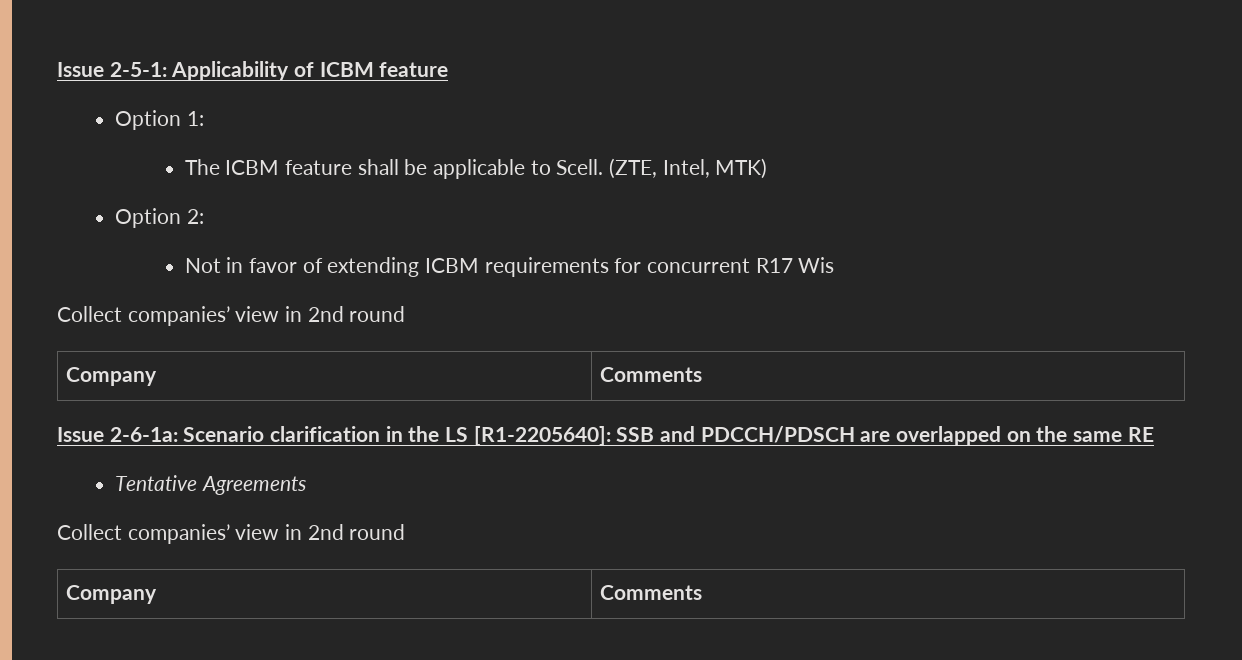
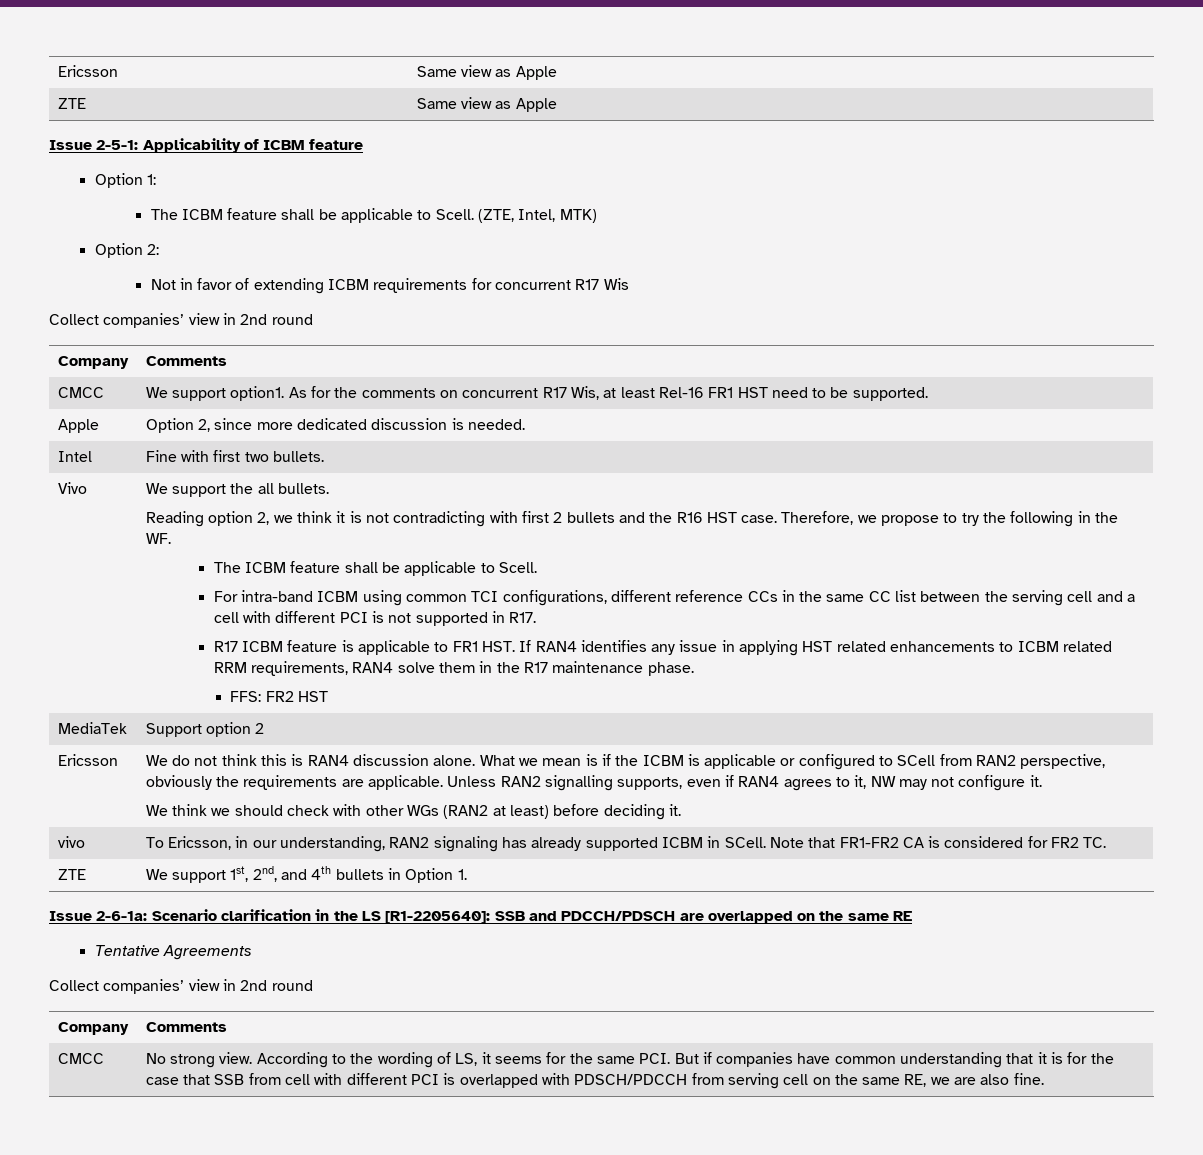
(57, 69) none -> [57,65,118,77] [416,65,557,80] [57,98,86,109] [416,97,557,112] Ericsson | Same view as Apple // ZTE | Same view as Apple //
(703, 374) none -> [57,387,104,398] [145,386,928,401] [57,419,99,433] [145,418,525,433] [57,451,92,462] [145,450,324,462] [57,482,87,494] [145,483,329,497] [145,511,1119,527] [145,533,171,544] [213,561,537,576] [213,590,1136,606] [213,611,537,626] [213,640,1113,656] [213,661,694,676] [230,691,329,702] [57,722,127,734] [145,722,265,737] [57,754,118,766] [145,754,1106,770] [145,775,1042,791] [145,804,681,820] [57,836,85,848] [145,836,1107,852] [57,869,86,880] [145,866,467,883] // CMCC | We support option1. As for the comments on concurrent R17 Wis, at least Rel-16 FR1 HST need to be supported. // Apple | Option 2, since more dedicated discussion is needed. // Intel | Fine with first two bullets. // Vivo | We support the all bullets. // Reading option 2, we think it is not contradicting with first 2 bullets and the R16 HST case. Therefore, we propose to try the following in the WF. // The ICBM feature shall be applicable to Scell. // For intra-band ICBM using common TCI configurations, different reference CCs in the same CC list between the serving cell and a cell with different PCI is not supported in R17. // R17 ICBM feature is applicable to FR1 HST. If RAN4 identifies any issue in applying HST related enhancements to ICBM related RRM requirements, RAN4 solve them in the R17 maintenance phase. // FFS: FR2 HST // MediaTek | Support option 2 // Ericsson | We do not think this is RAN4 discussion alone. What we mean is if the ICBM is applicable or configured to SCell from RAN2 perspective, obviously the requirements are applicable. Unless RAN2 signalling supports, even if RAN4 agrees to it, NW may not configure it. // We think we should check with other WGs (RAN2 at least) before deciding it. // vivo | To Ericsson, in our understanding, RAN2 signaling has already supported ICBM in SCell. Note that FR1-FR2 CA is considered for FR2 TC. // ZTE | We support 1st, 2nd, and 4th bullets in Option 1.
(703, 592) none -> [57,1053,104,1064] [145,1052,1114,1068] [145,1073,1044,1089] // CMCC | No strong view. According to the wording of LS, it seems for the same PCI. But if companies have common understanding that it is for the case that SSB from cell with different PCI is overlapped with PDSCH/PDCCH from serving cell on the same RE, we are also fine.

